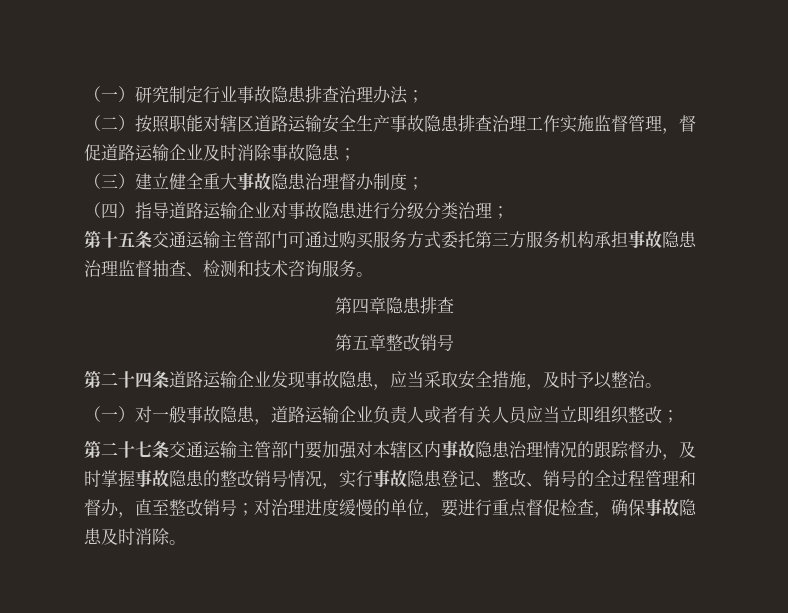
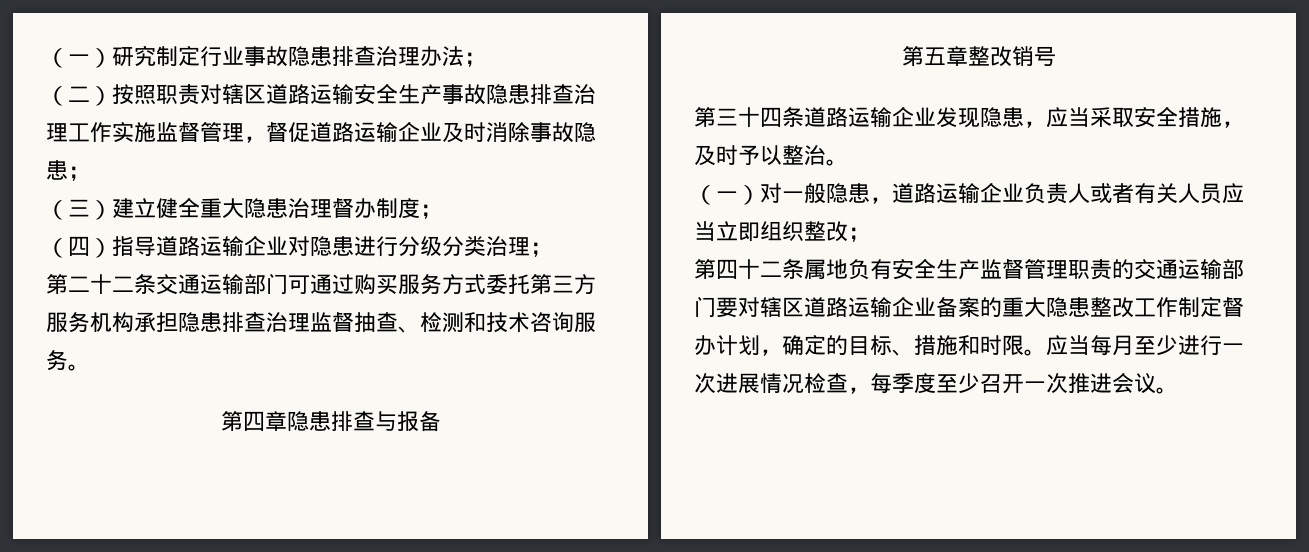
[186,115,203,132] 能 -> [178,84,200,105] 责
[237,172,271,190] 事故 -> (244, 208) none
[288,202,322,219] 事故 -> (310, 246) none
[101,231,254,248] 十五条交通运输主管 -> [68,274,244,295] 二十二条交通运输
[628,230,697,248] 事故隐患 -> [178,312,266,332] 隐患排查
(454, 305) none -> [375,411,441,432] 与报备
[101,372,118,386] 二 -> [716,108,738,126] 三
[305,371,339,388] 事故 -> (980, 117) none
[186,406,220,423] 事故 -> (826, 193) none
[101,440,696,460] [84,469,696,489] [84,498,697,518] [84,528,170,545] 二十七条交通运输主管部门要加强对本辖区内事故隐患治理情况的跟踪督办，及时掌握事故隐患的整改销号情况，实行事故隐患登记、整改、销号的全过程管理和督办，直至整改销号；对治理进度缓慢的单位，要进行重点督促检查，确保事故隐患及时消除 -> [716,259,1244,280] [694,296,1244,318] [694,335,1244,356] [694,373,1156,394] 四十二条属地负有安全生产监督管理职责的交通运输部门要对辖区道路运输企业备案的重大隐患整改工作制定督办计划，确定的目标、措施和时限。应当每月至少进行一次进展情况检查，每季度至少召开一次推进会议

